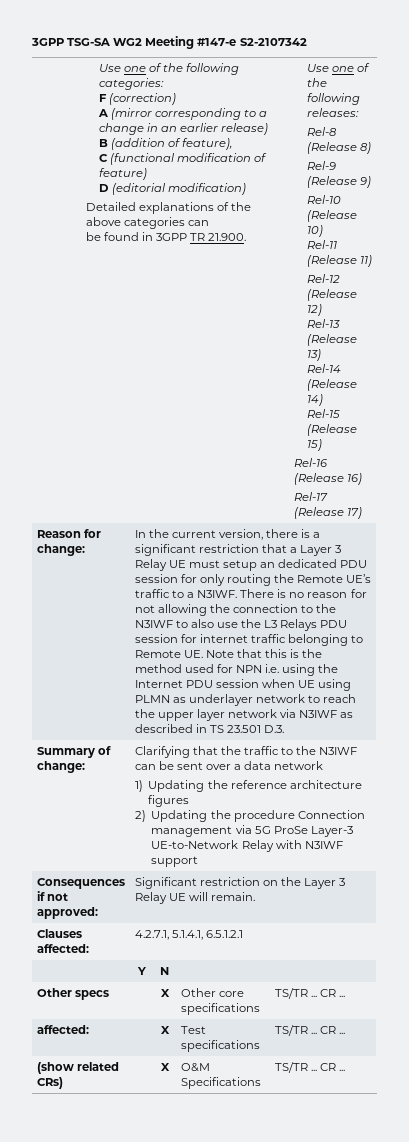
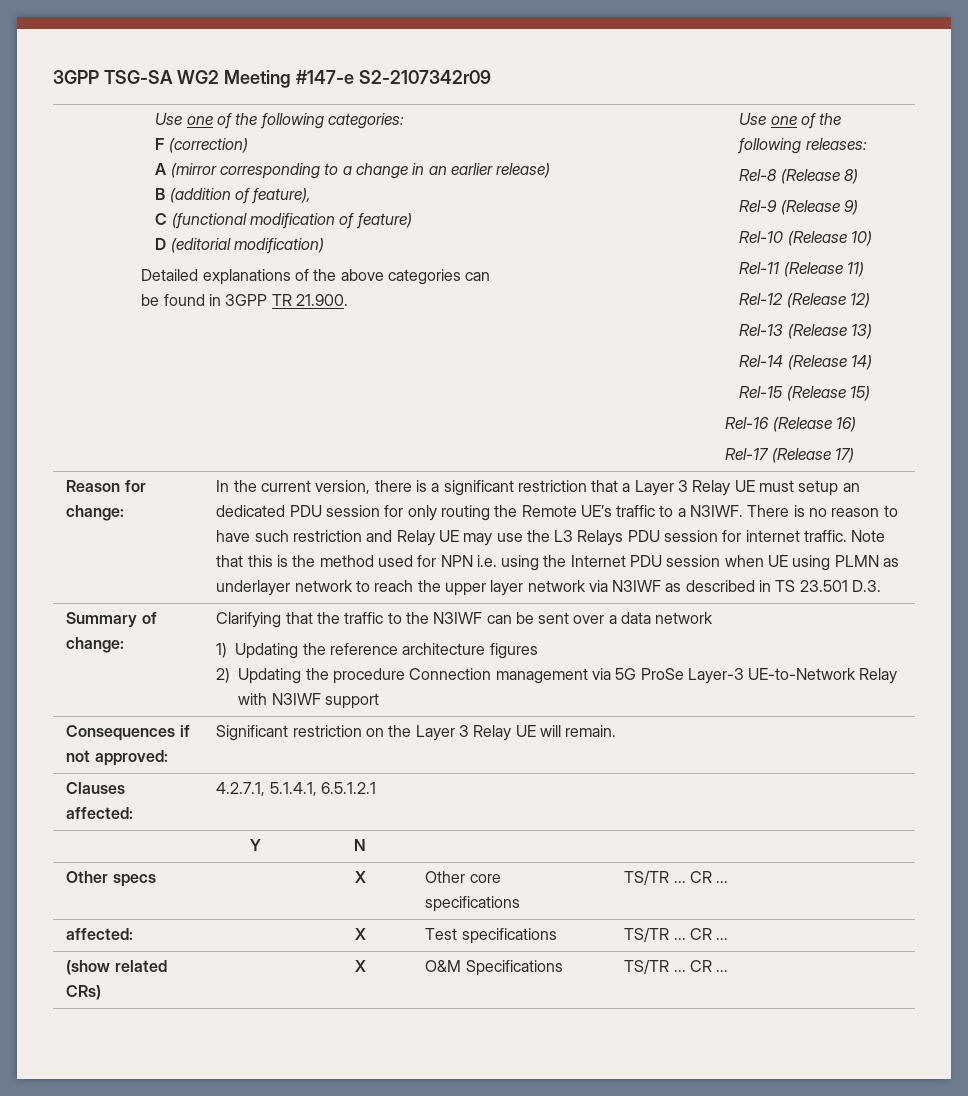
[239,38,307,46] S2-2107342 -> [359,70,491,84] S2-2107342r09
[350,589,367,598] [134,604,337,616] [134,619,214,628] for not allowing the connection to the N3IWF to also -> [883,505,898,517] [216,530,493,546] to have such restriction and Relay UE may
[250,634,364,646] [134,650,203,658] traffic belonging to Remote UE. -> [804,530,848,542] traffic.

